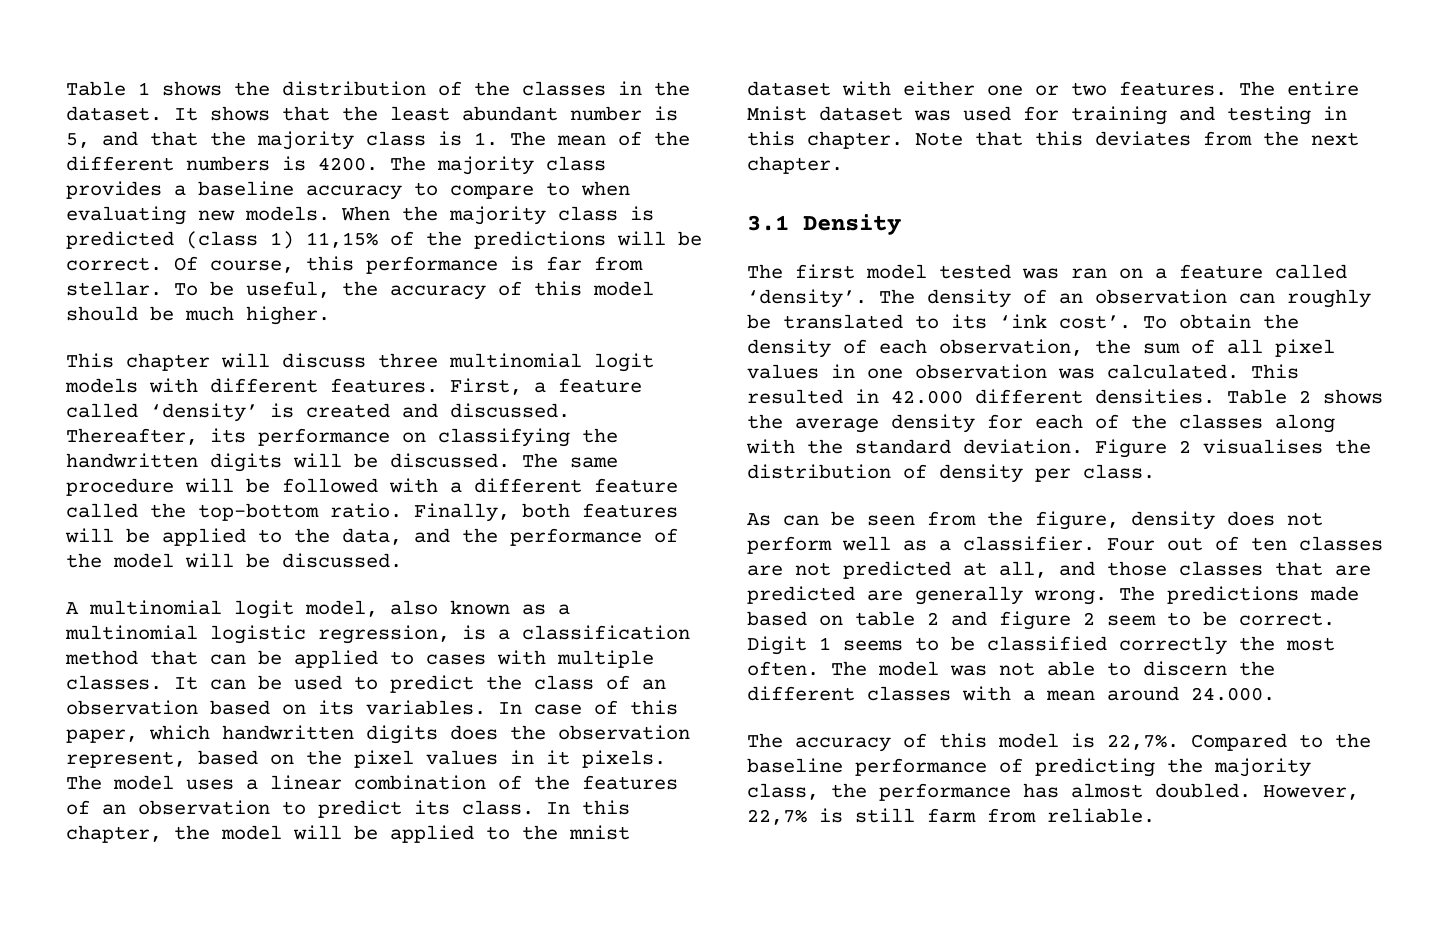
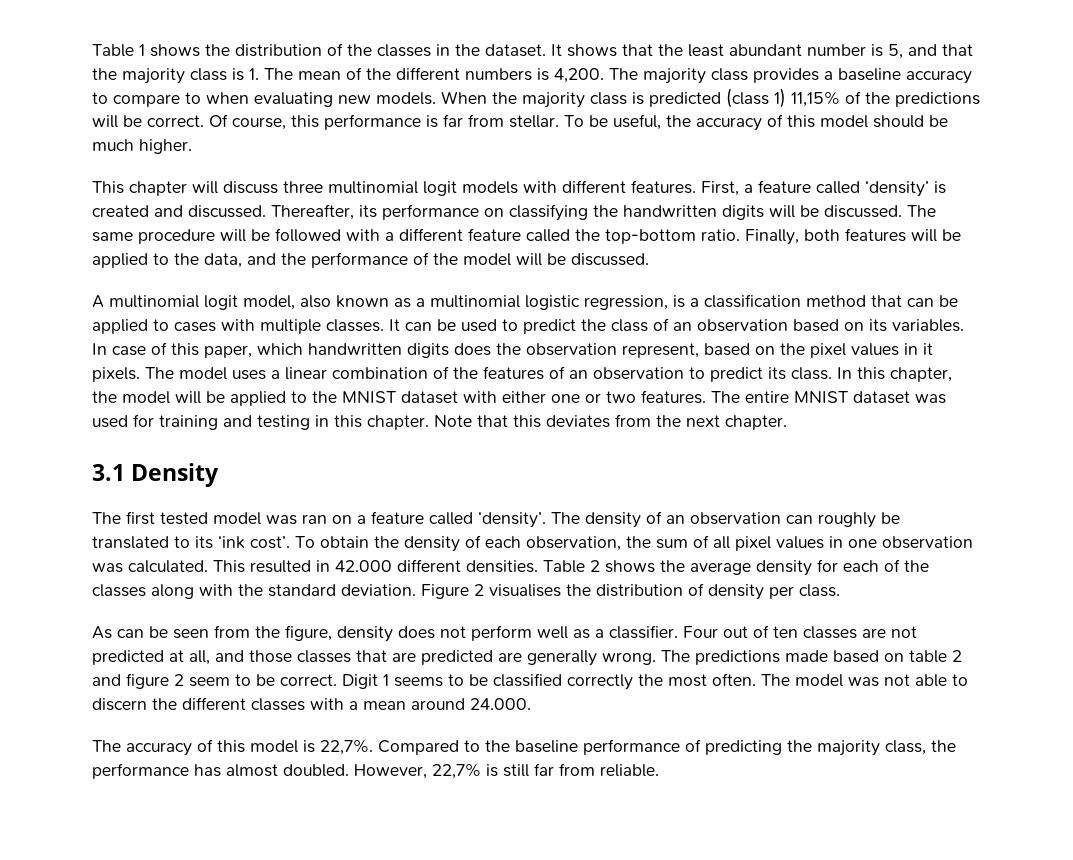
[318,157,378,171] 4200. -> [554,68,604,83] 4,200.
[569,825,630,840] mnist -> [342,391,396,403] MNIST
[747,106,807,121] Mnist -> [794,391,848,403] MNIST
[866,264,1011,279] model tested -> [160,512,261,525] tested model
[927,808,976,823] farm -> [534,763,554,776] far

